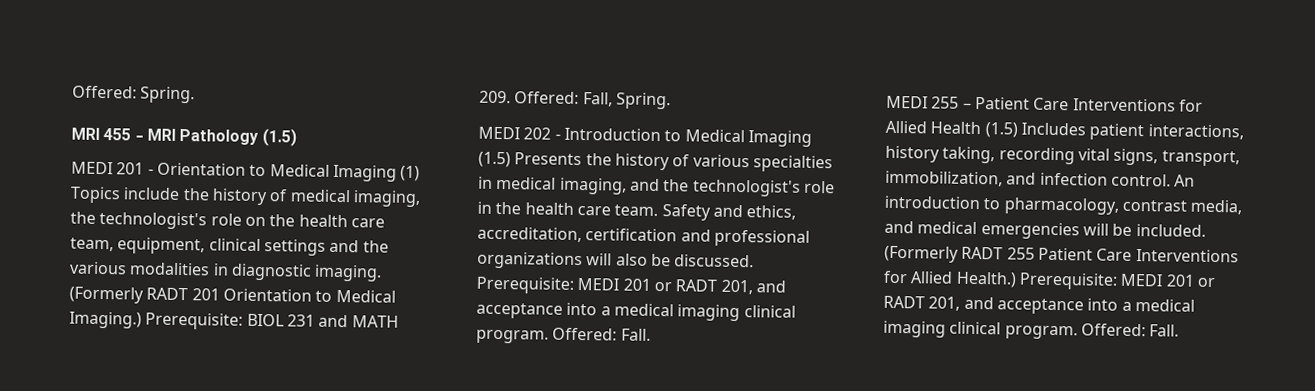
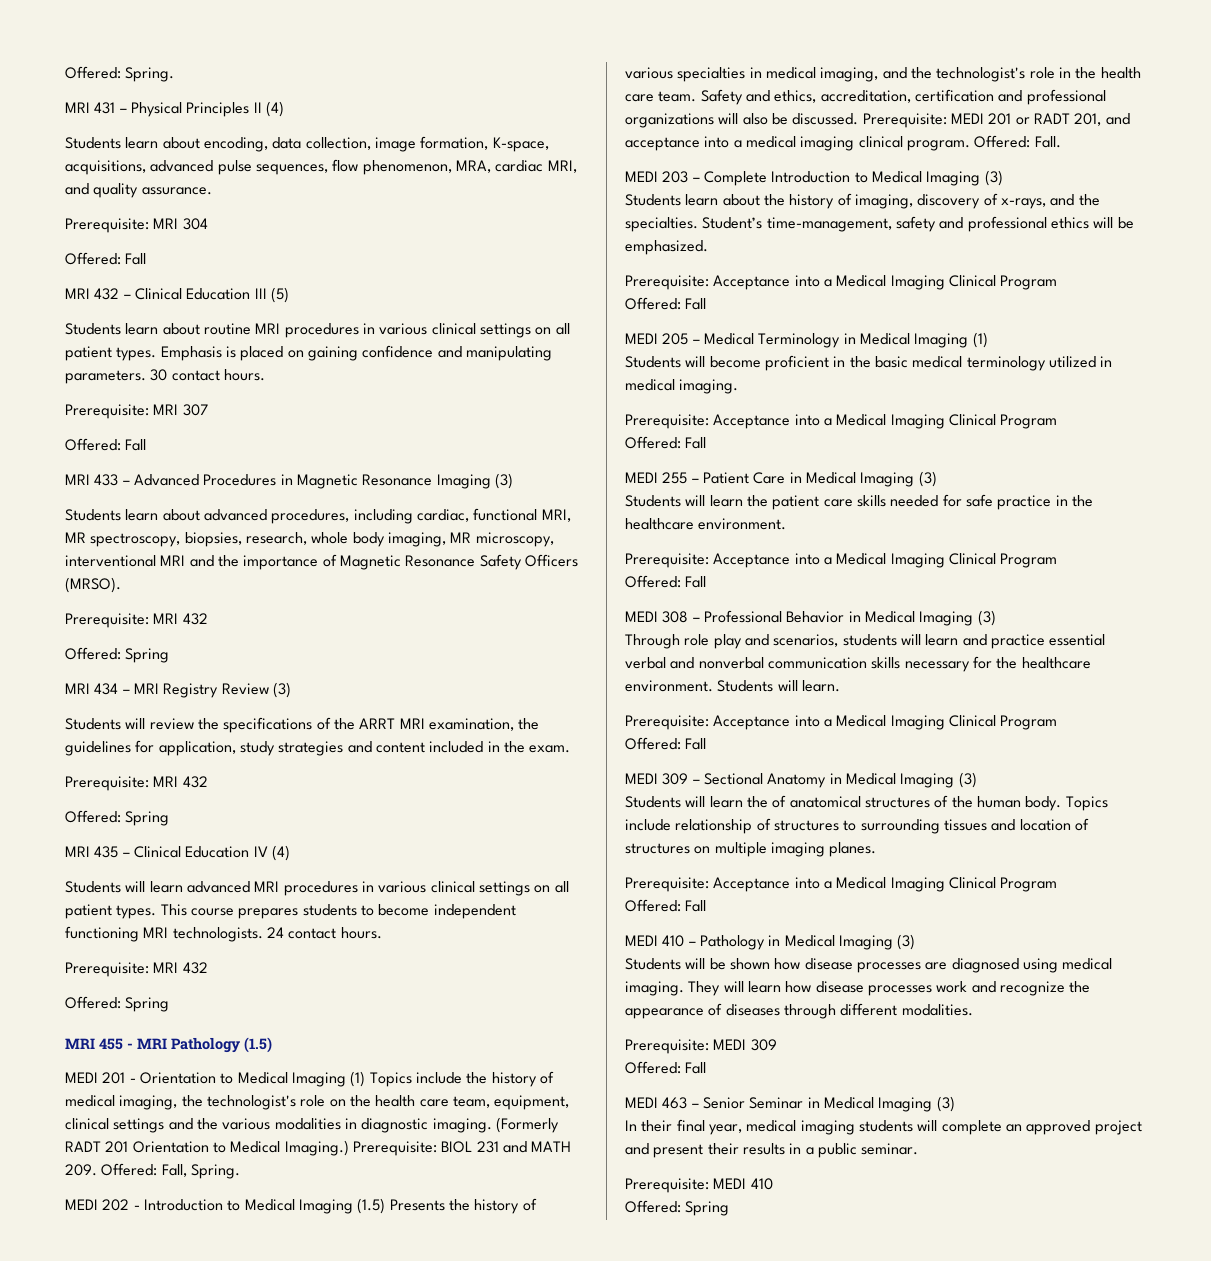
(196, 95) none -> [65,101,284,117] [65,136,549,152] [65,159,577,175] [65,183,212,198] [65,218,208,233] [65,252,147,265] [65,287,289,303] [65,323,570,338] [65,345,552,361] [65,369,265,384] [65,404,208,419] [65,438,147,451] [65,473,513,489] [65,508,571,524] [65,532,554,547] [65,554,578,570] [65,577,121,593] [65,613,208,628] [65,647,170,663] [65,682,291,698] [65,717,540,733] [65,740,571,756] [65,776,208,791] [65,810,170,826] [65,845,290,861] [65,881,569,896] [65,904,516,919] [65,926,382,942] [65,962,208,977] [65,996,170,1012] // MRI 431 – Physical Principles II (4) // Students learn about encoding, data collection, image formation, K-space, acquisitions, advanced pulse sequences, flow phenomenon, MRA, cardiac MRI, and quality assurance. // Prerequisite: MRI 304 // Offered: Fall // MRI 432 – Clinical Education III (5) // Students learn about routine MRI procedures in various clinical settings on all patient types. Emphasis is placed on gaining confidence and manipulating parameters. 30 contact hours. // Prerequisite: MRI 307 // Offered: Fall // MRI 433 – Advanced Procedures in Magnetic Resonance Imaging (3) // Students learn about advanced procedures, including cardiac, functional MRI, MR spectroscopy, biopsies, research, whole body imaging, MR microscopy, interventional MRI and the importance of Magnetic Resonance Safety Officers (MRSO). // Prerequisite: MRI 432 // Offered: Spring // MRI 434 – MRI Registry Review (3) // Students will review the specifications of the ARRT MRI examination, the guidelines for application, study strategies and content included in the exam. // Prerequisite: MRI 432 // Offered: Spring // MRI 435 – Clinical Education IV (4) // Students will learn advanced MRI procedures in various clinical settings on all patient types. This course prepares students to become independent functioning MRI technologists. 24 contact hours. // Prerequisite: MRI 432 // Offered: Spring
(651, 334) none -> [625,170,1003,186] [625,193,1100,209] [625,216,1134,232] [625,240,708,255] [625,275,1058,290] [625,297,707,310] [625,332,988,348] [625,355,1113,371] [625,379,739,394] [625,414,1058,429] [625,436,707,449] // MEDI 203 – Complete Introduction to Medical Imaging (3) // Students learn about the history of imaging, discovery of x-rays, and the specialties. Student’s time-management, safety and professional ethics will be emphasized. // Prerequisite: Acceptance into a Medical Imaging Clinical Program // Offered: Fall // MEDI 205 – Medical Terminology in Medical Imaging (1) // Students will become proficient in the basic medical terminology utilized in medical imaging. // Prerequisite: Acceptance into a Medical Imaging Clinical Program // Offered: Fall
[1072,98,1203,112] [885,120,1244,141] [885,145,1240,167] [885,170,1196,187] [884,195,1243,215] [884,220,1206,240] [884,245,1239,263] [883,270,1216,290] [883,295,1195,315] [883,320,1180,340] Interventions for Allied Health (1.5) Includes patient interactions, history taking, recording vital signs, transport, immobilization, and infection control. An introduction to pharmacology, contrast media, and medical emergencies will be included. (Formerly RADT 255 Patient Care Interventions for Allied Health.) Prerequisite: MEDI 201 or RADT 201, and acceptance into a medical imaging clinical program. Offered: Fall. -> [789,471,937,487] [625,494,1093,510] [625,518,787,530] [625,553,1058,568] [625,575,707,588] [625,610,996,626] [625,634,1106,649] [625,656,1091,672] [625,680,840,692] [625,715,1058,730] [625,737,707,750] [625,772,977,788] [625,795,1108,811] [625,818,1089,834] [625,842,877,857] [625,877,1058,892] [625,899,707,912] [625,934,916,950] [625,958,1113,973] [625,981,1091,996] [625,1003,973,1019] [625,1039,777,1054] [625,1061,707,1074] [625,1096,955,1112] [625,1119,1142,1135] [625,1143,919,1158] [625,1178,773,1193] [625,1200,730,1216] in Medical Imaging (3) // Students will learn the patient care skills needed for safe practice in the healthcare environment. // Prerequisite: Acceptance into a Medical Imaging Clinical Program // Offered: Fall // MEDI 308 – Professional Behavior in Medical Imaging (3) // Through role play and scenarios, students will learn and practice essential verbal and nonverbal communication skills necessary for the healthcare environment. Students will learn. // Prerequisite: Acceptance into a Medical Imaging Clinical Program // Offered: Fall // MEDI 309 – Sectional Anatomy in Medical Imaging (3) // Students will learn the of anatomical structures of the human body. Topics include relationship of structures to surrounding tissues and location of structures on multiple imaging planes. // Prerequisite: Acceptance into a Medical Imaging Clinical Program // Offered: Fall // MEDI 410 – Pathology in Medical Imaging (3) // Students will be shown how disease processes are diagnosed using medical imaging. They will learn how disease processes work and recognize the appearance of diseases through different modalities. // Prerequisite: MEDI 309 // Offered: Fall // MEDI 463 – Senior Seminar in Medical Imaging (3) // In their final year, medical imaging students will complete an approved project and present their results in a public seminar. // Prerequisite: MEDI 410 // Offered: Spring

